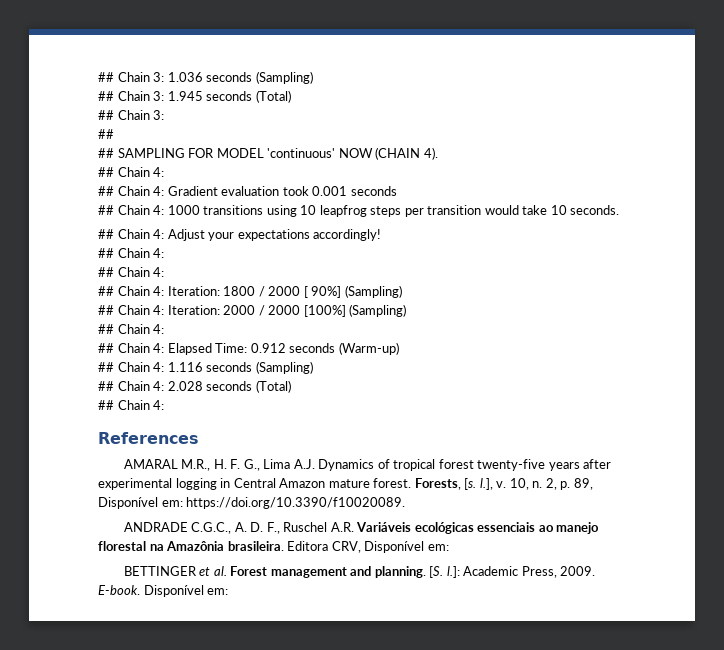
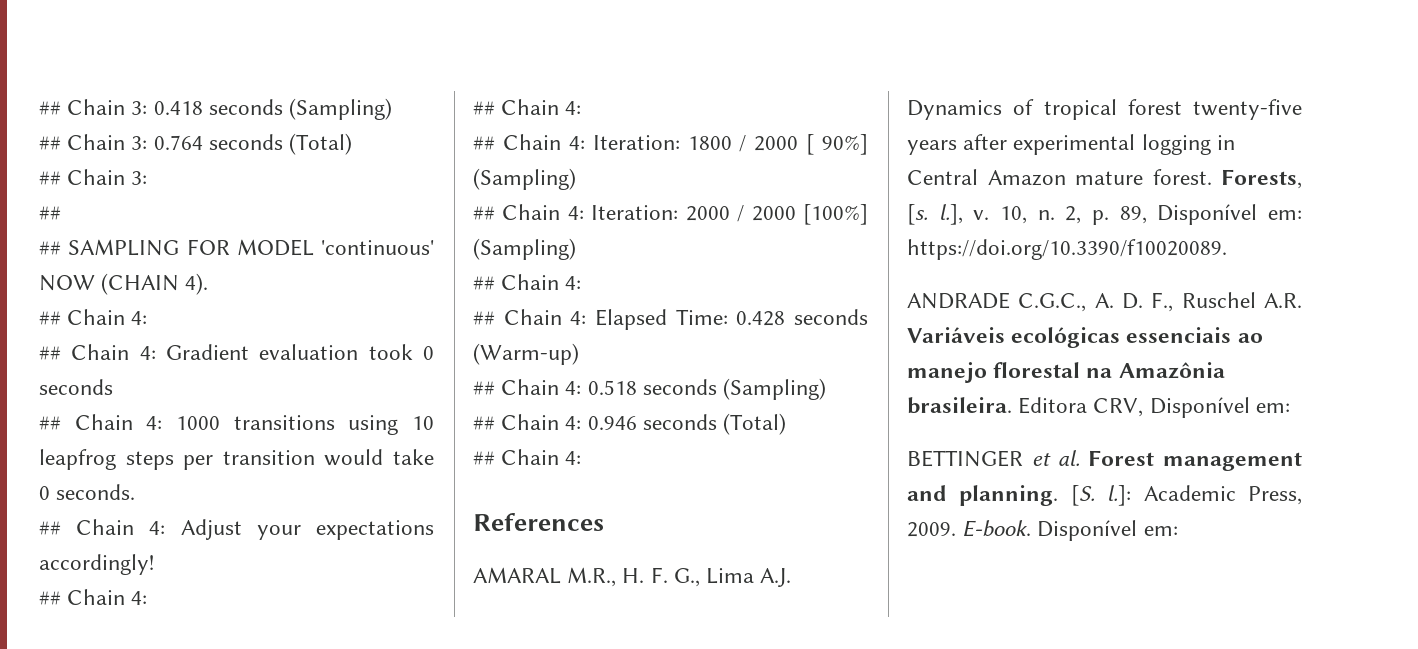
[98,72,203,82] ## Chain 3: 1.036 -> [39,99,203,115] ## Chain 3: 0.418
[167,91,203,101] 1.945 -> [153,135,203,150] 0.764
[312,186,348,196] 0.001 -> [422,346,434,360] 0
[550,205,567,215] 10 -> [39,486,50,500] 0
[250,343,286,353] 0.912 -> [736,311,786,326] 0.428
[167,362,203,372] 1.116 -> [587,380,637,395] 0.518
[167,381,203,391] 2.028 -> [587,416,637,430] 0.946

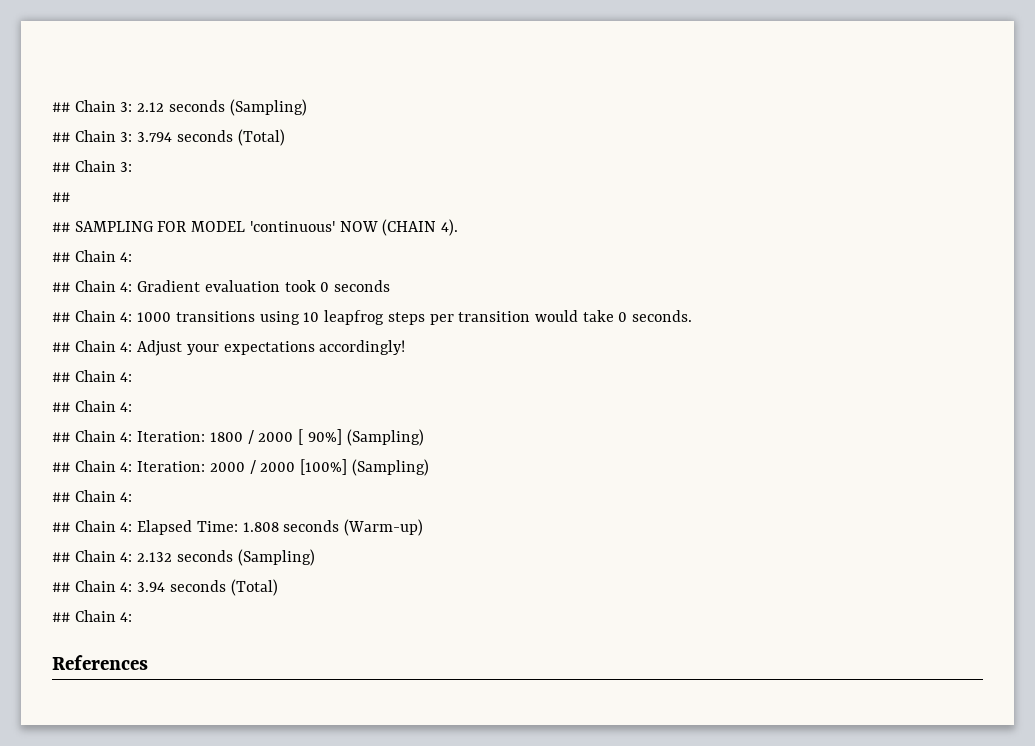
[39,99,203,115] ## Chain 3: 0.418 -> [52,100,165,112] ## Chain 3: 2.12
[153,135,203,150] 0.764 -> [137,132,173,142] 3.794
[736,311,786,326] 0.428 -> [242,522,279,532] 1.808
[587,380,637,395] 0.518 -> [137,552,173,562] 2.132
[587,416,637,430] 0.946 -> [137,582,166,592] 3.94
[473,567,792,587] [907,99,1302,120] [907,134,1235,155] [907,169,1302,189] [907,204,1302,225] [907,239,1227,260] [907,292,1302,312] [907,327,1263,348] [907,362,1225,383] [907,397,1290,418] [907,450,1302,471] [907,485,1302,506] [907,520,1178,541] // AMARAL M.R., H. F. G., Lima A.J. Dynamics of tropical forest twenty-five years after experimental logging in Central Amazon mature forest. Forests, [s. l.], v. 10, n. 2, p. 89, Disponível em: https://doi.org/10.3390/f10020089. // ANDRADE C.G.C., A. D. F., Ruschel A.R. Variáveis ecológicas essenciais ao manejo florestal na Amazônia brasileira. Editora CRV, Disponível em: // BETTINGER et al. Forest management and planning. [S. l.]: Academic Press, 2009. E-book. Disponível em: -> (148, 662) none

